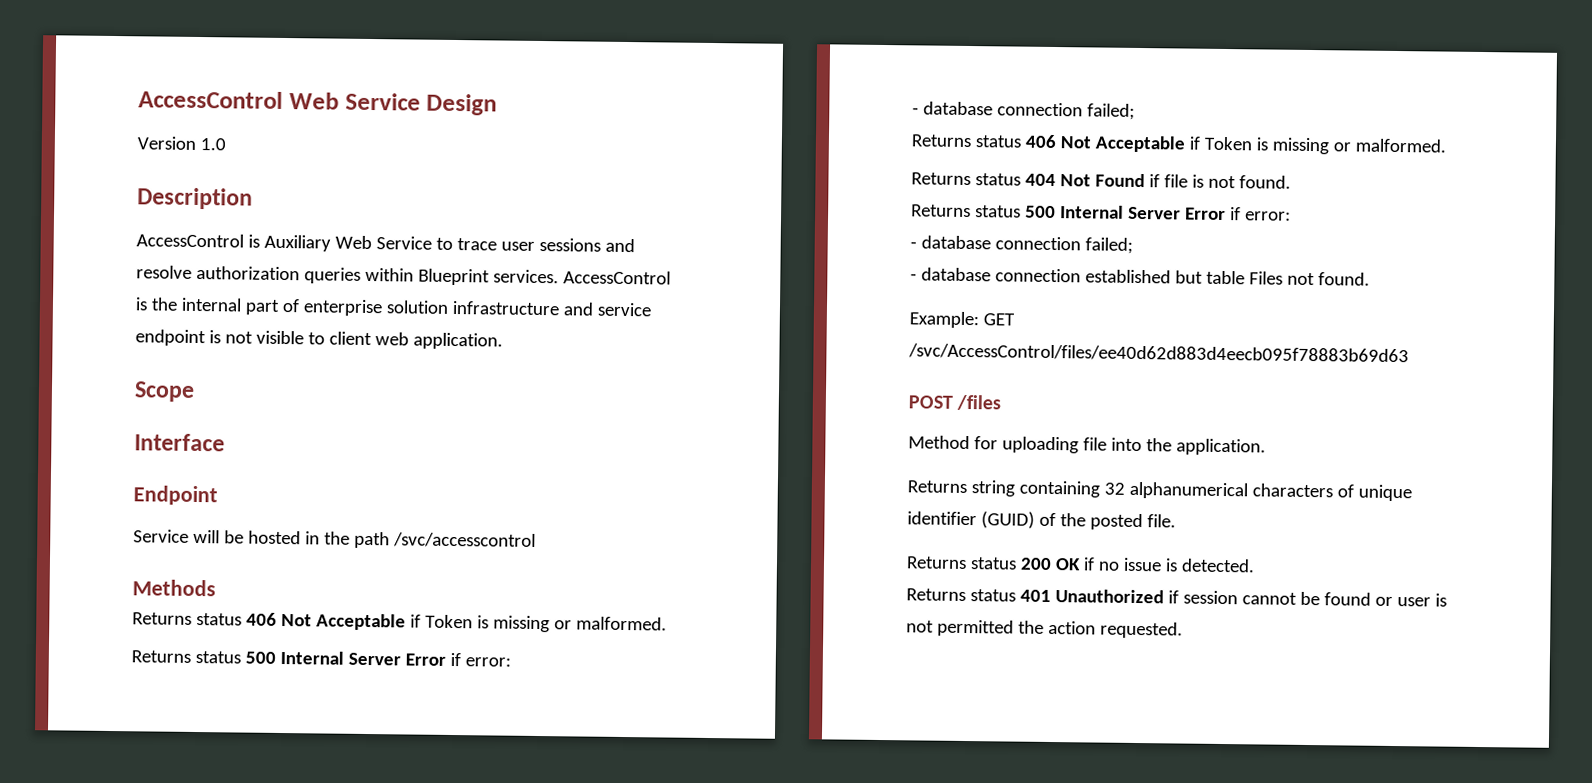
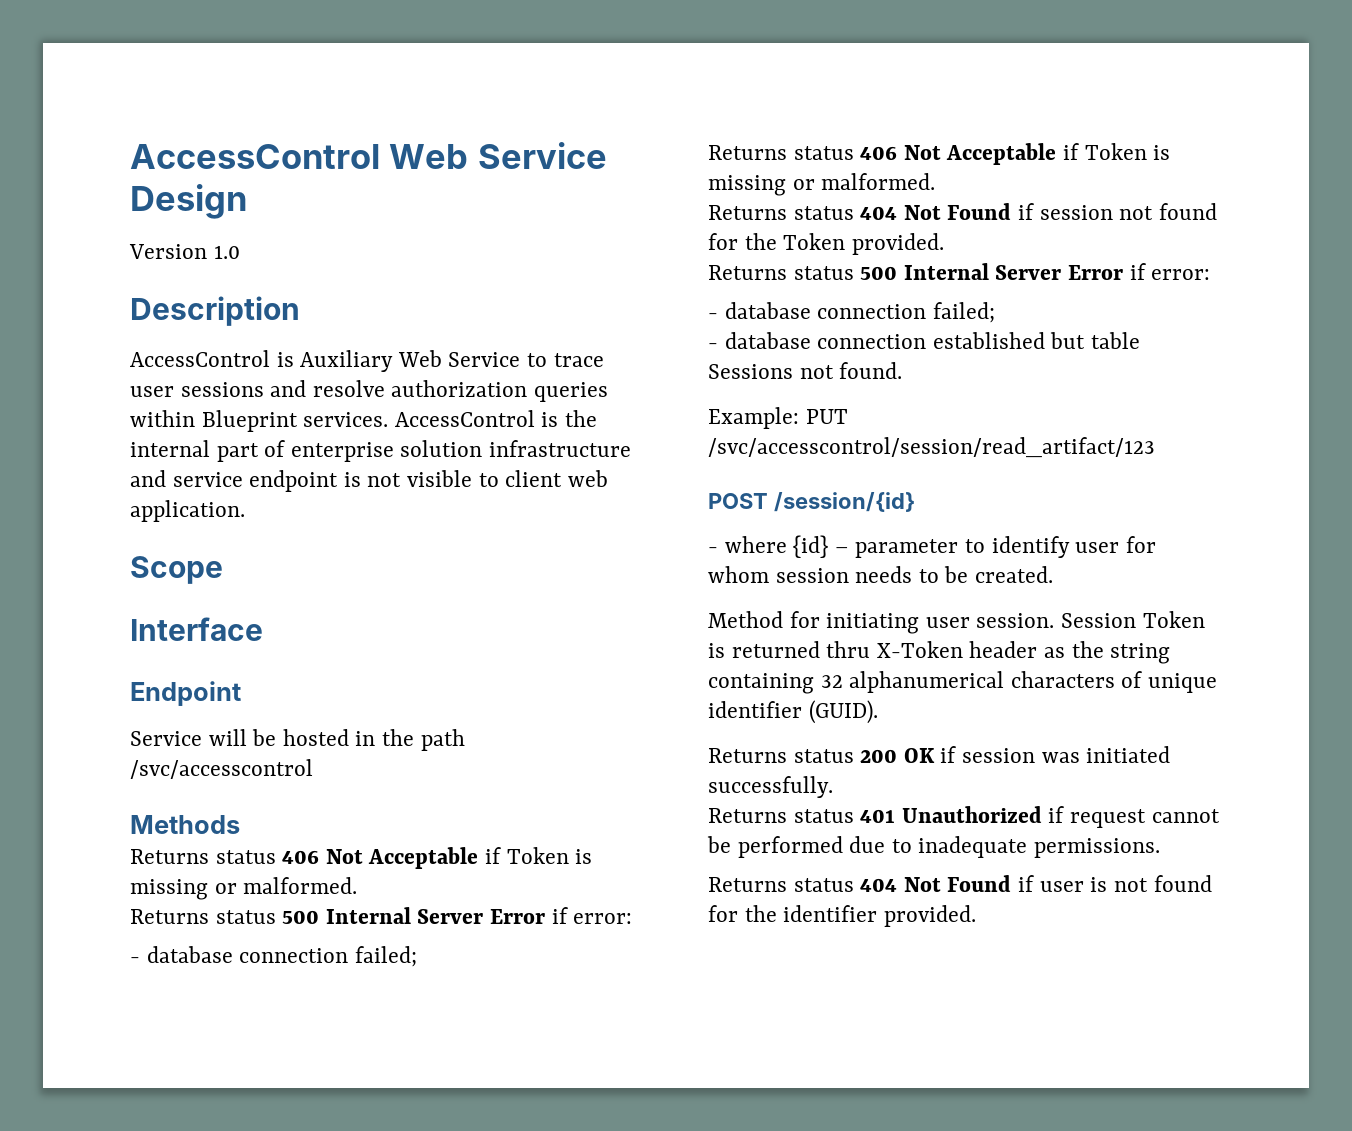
[1163,174,1291,189] file is not found. -> [1039,203,1217,220] [708,233,944,255] session not found for the Token provided.
[1248,271,1283,285] Files -> [708,364,793,379] Sessions
[982,313,1015,326] [908,343,1409,364] GET /svc/AccessControl/files/ee40d62d883d4eecb095f78883b69d63 -> [805,409,848,424] [708,437,1155,458] PUT /svc/accesscontrol/session/read_artifact/123
[956,394,1002,411] [908,435,1266,456] [907,480,967,494] /files // Method for uploading file into the application. // Returns -> [773,492,915,512] [708,535,1156,558] [708,566,1054,583] [708,611,1205,634] [708,641,1104,658] /session/{id} // - where {id} – parameter to identify user for whom session needs to be created. // Method for initiating user session. Session Token is returned thru X-Token header as the
[980,511,1176,531] (GUID) of the posted file. -> [808,700,878,724] (GUID).
[1097,557,1255,573] no issue is detected. -> [962,746,1171,763] [708,776,833,798] session was initiated successfully.
[1182,590,1238,605] session -> [1070,809,1147,828] request
[1323,592,1447,607] [906,619,1183,639] found or user is not permitted the action requested. -> [737,836,1161,858] [708,875,1212,892] [708,905,976,927] performed due to inadequate permissions. // Returns status 404 Not Found if user is not found for the identifier provided.

